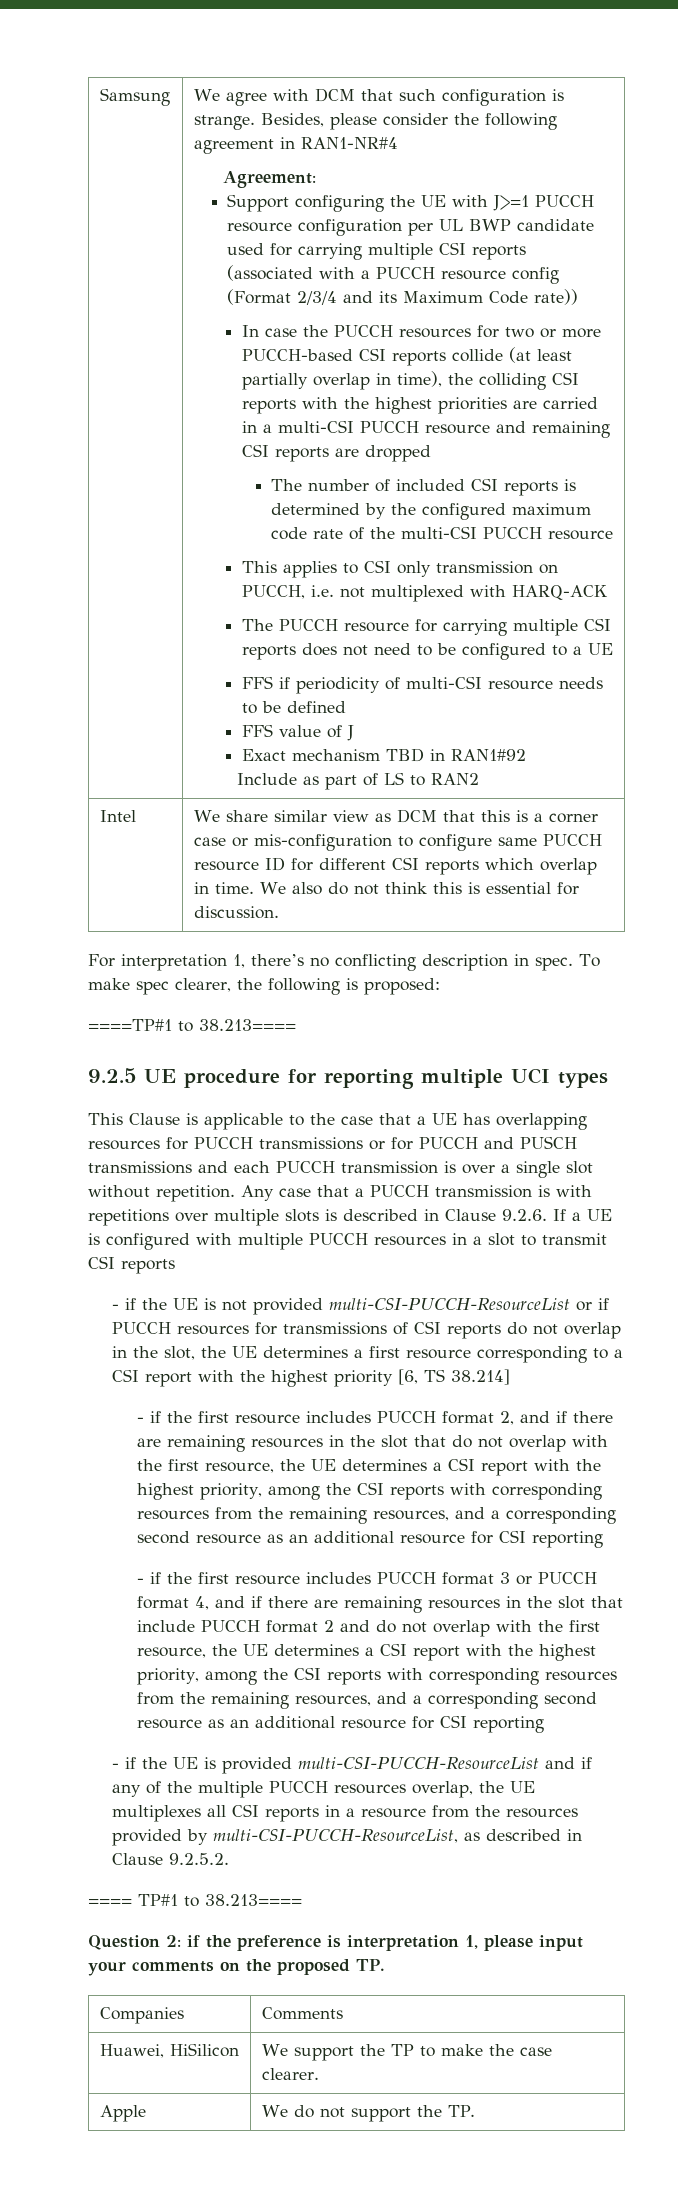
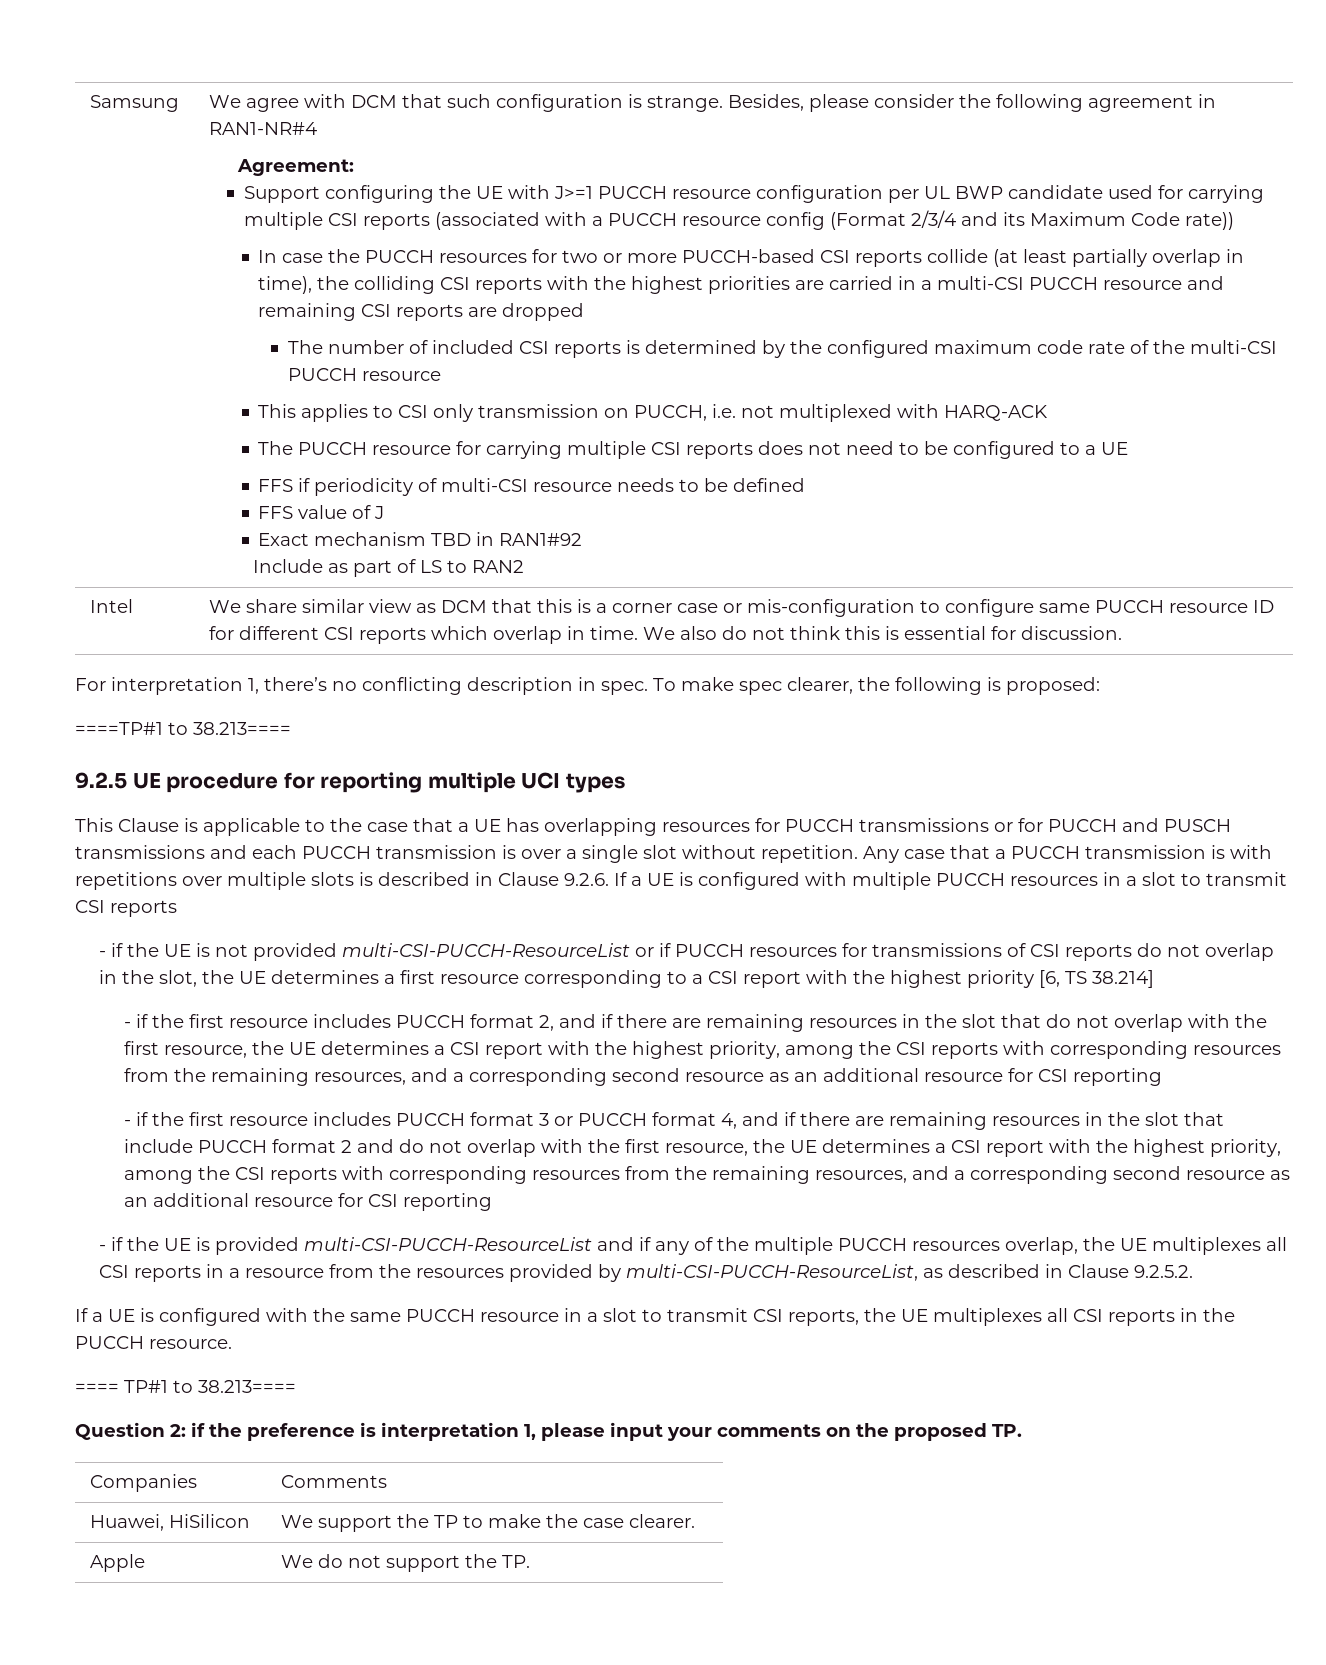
(230, 1859) none -> [75,1308,1235,1326] [75,1336,232,1349] // If a UE is configured with the same PUCCH resource in a slot to transmit CSI reports, the UE multiplexes all CSI reports in the PUCCH resource.

